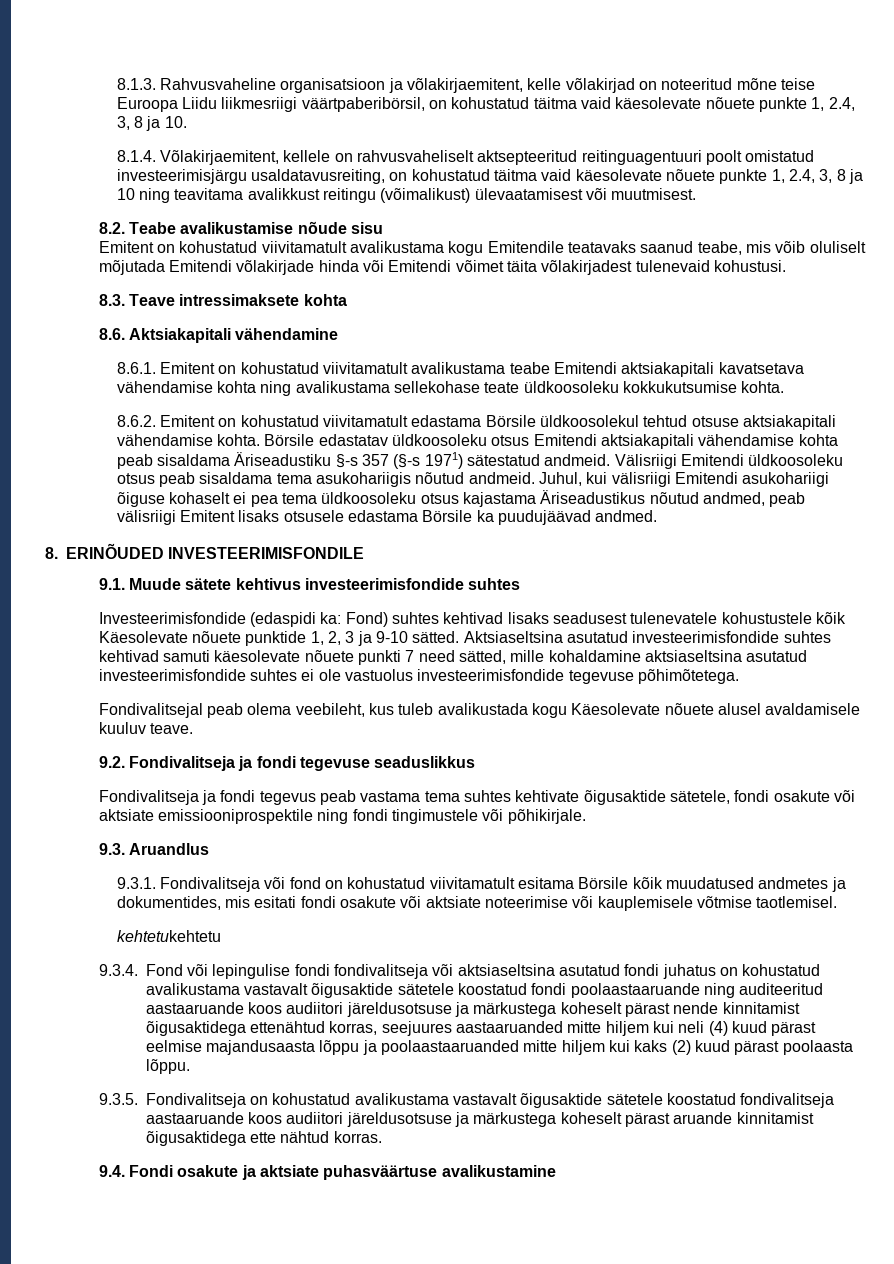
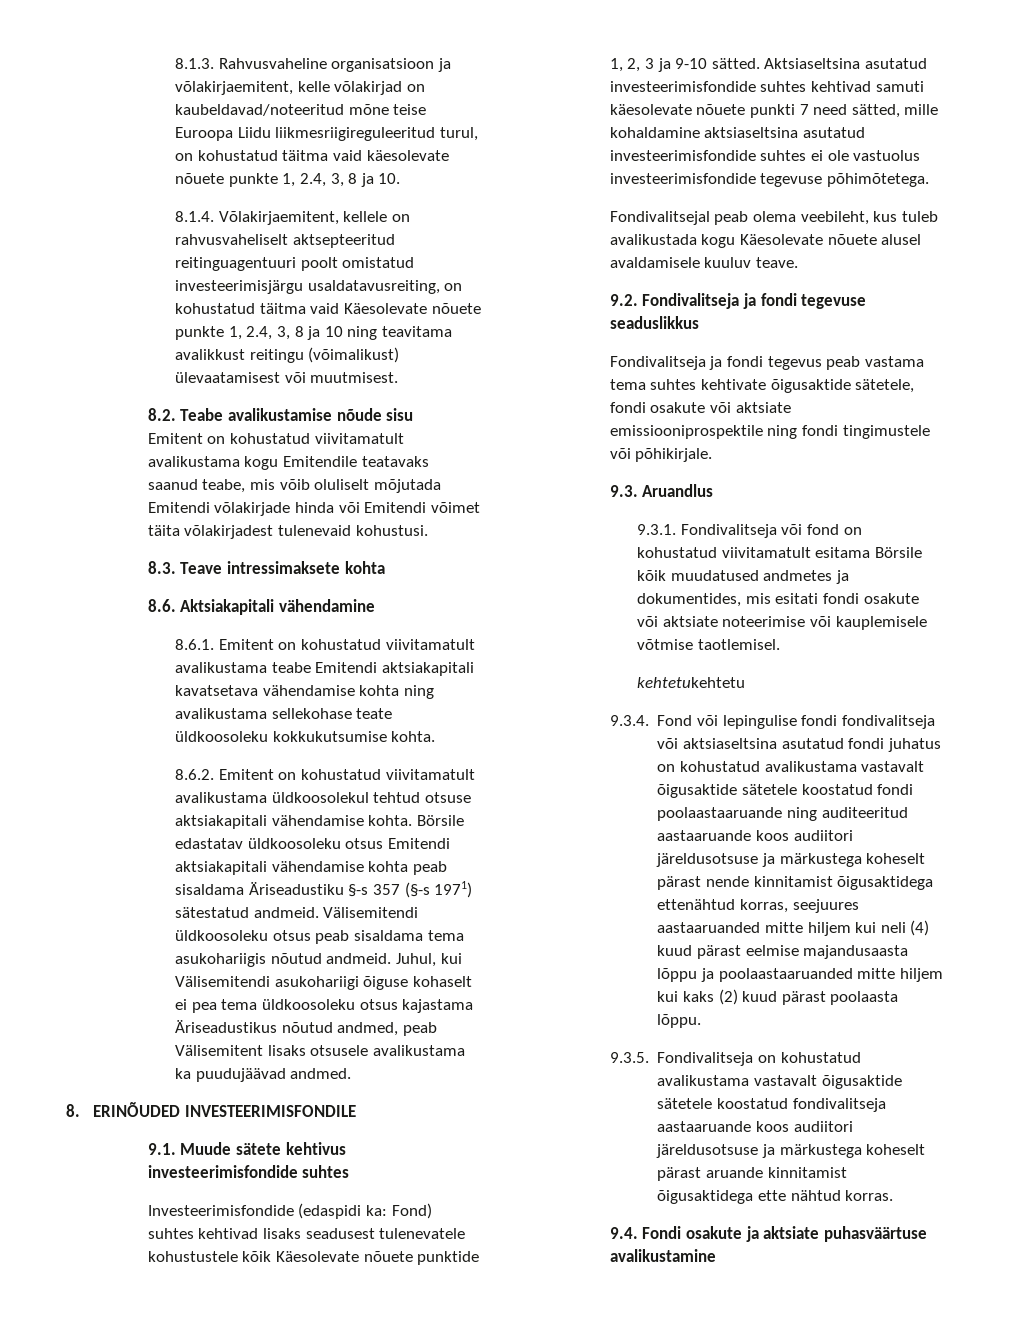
[661,78,733,90] noteeritud -> [175,104,345,116] kaubeldavad/noteeritud
[221,97,425,112] liikmesriigi väärtpaberibörsil, -> [275,127,478,141] liikmesriigireguleeritud turul,
[575,169,662,181] käesolevate -> [343,303,427,314] Käesolevate
[411,415,536,427] edastama Börsile -> [175,792,268,803] avalikustama
[614,454,744,469] Välisriigi Emitendi -> [323,907,419,918] Välisemitendi
[611,472,738,487] välisriigi Emitendi -> [175,976,271,987] Välisemitendi
[116,510,473,525] välisriigi Emitent lisaks otsusele edastama Börsile -> [175,1045,465,1056] Välisemitent lisaks otsusele avalikustama

